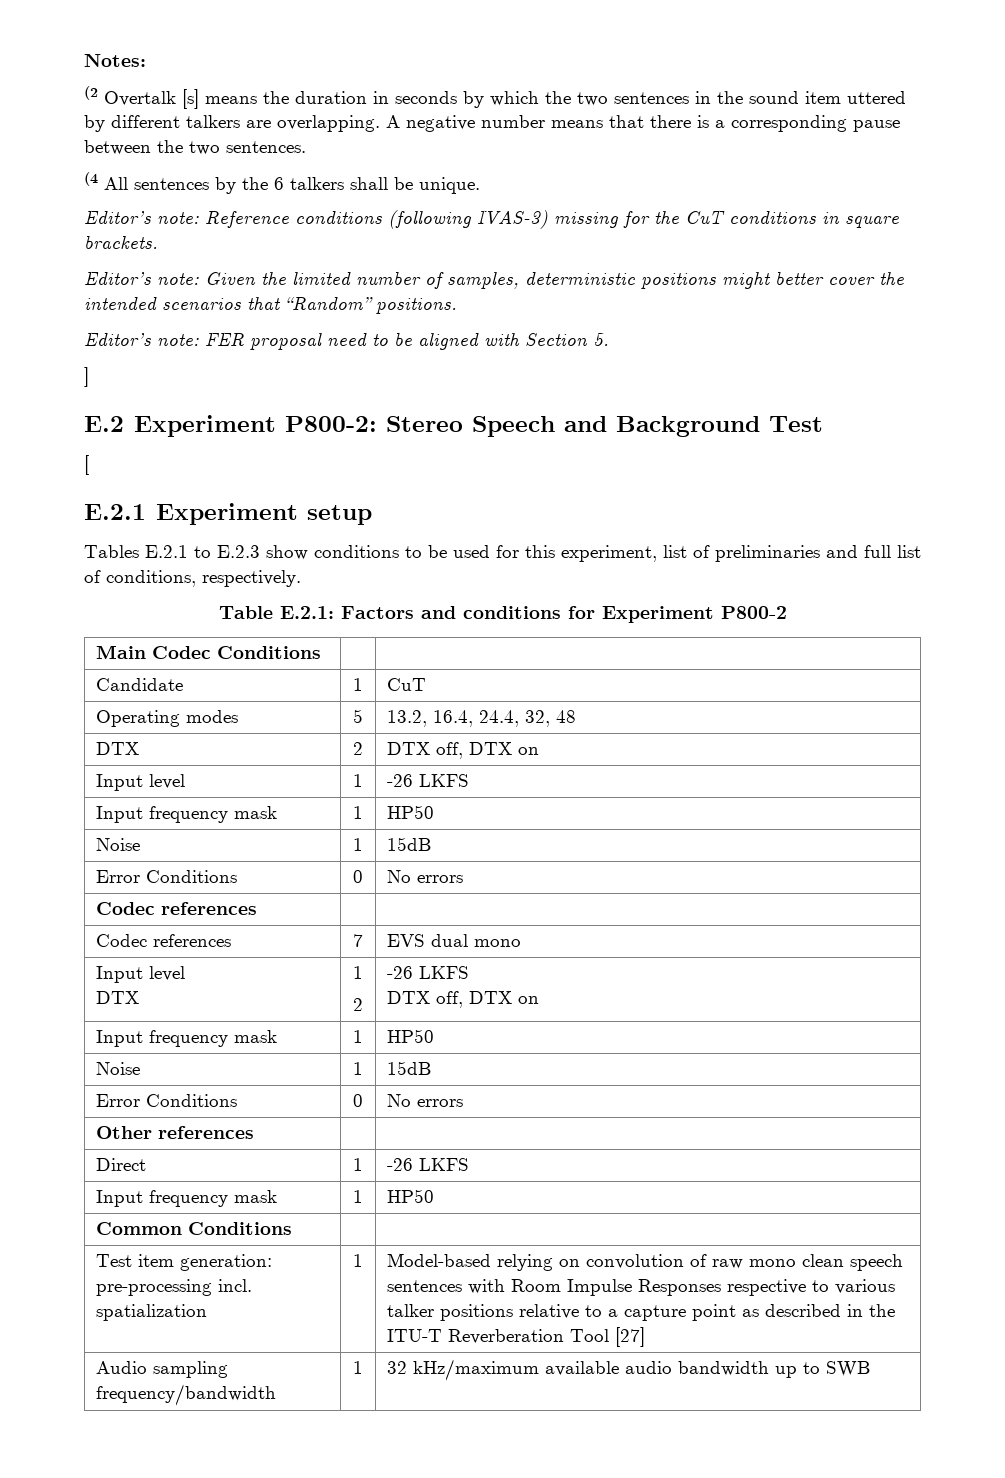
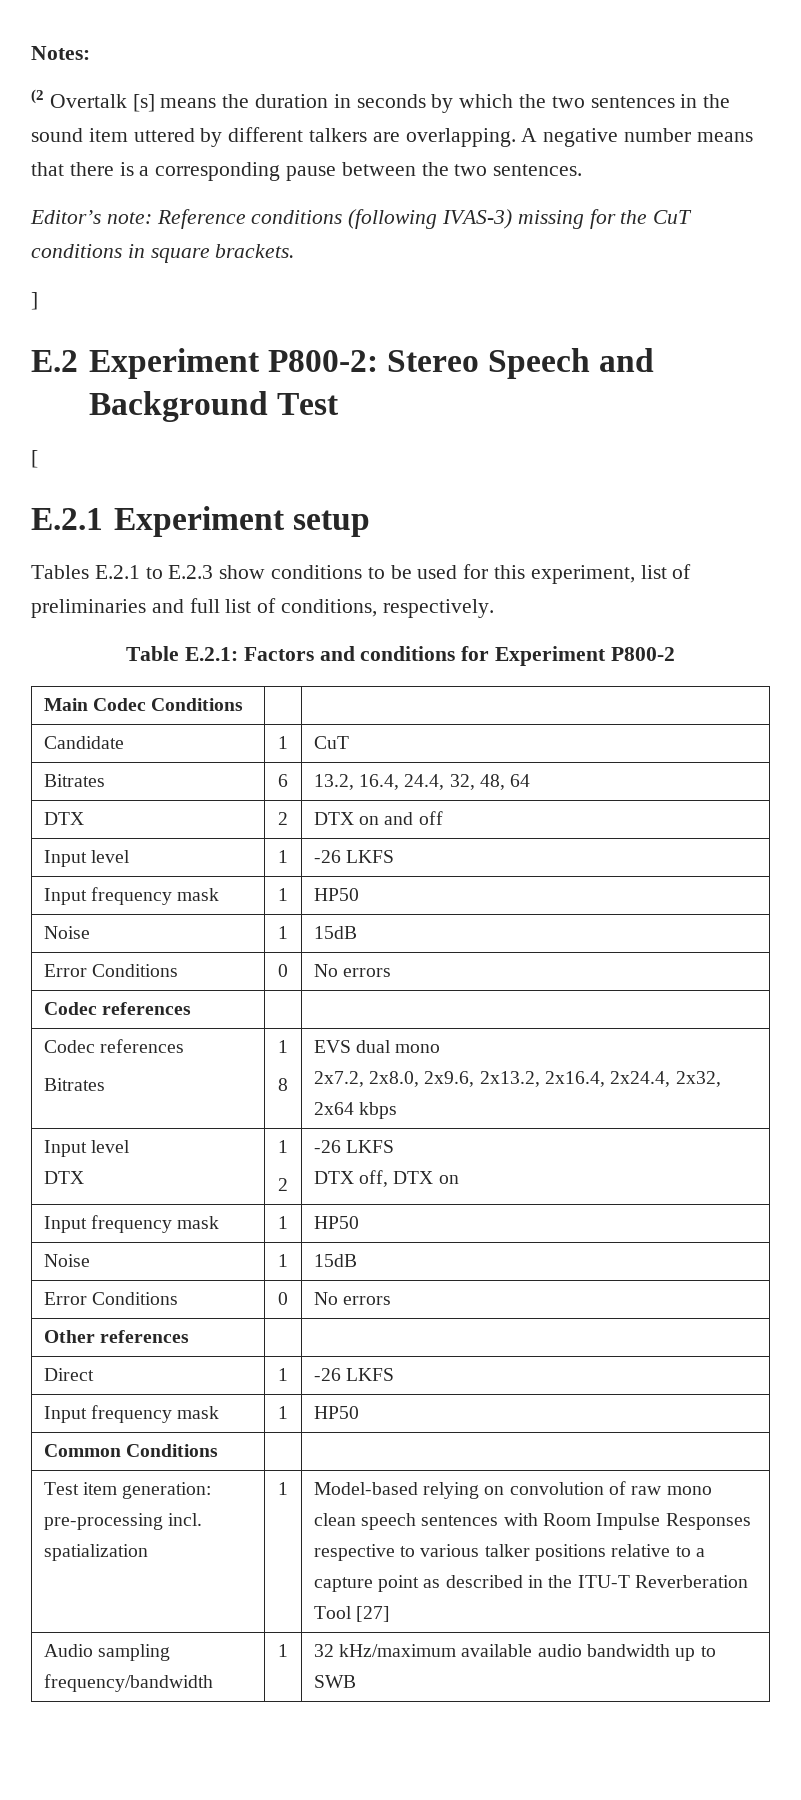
[84,172,480,194] // (4 All sentences by the 6 talkers shall be unique. -> (583, 170) none
[84,271,904,289] [84,297,457,314] [84,332,609,350] // Editor’s note: Given the limited number of samples, deterministic positions might better cover the intended scenarios that “Random” positions. // Editor’s note: FER proposal need to be aligned with Section 5. -> (295, 251) none
[96,710,239,727] [353,709,363,723] Operating modes | 5 -> [43,774,105,787] [278,774,288,787] Bitrates | 6
[556,710,577,723] 48 -> [480,774,531,790] 48, 64
[436,742,540,759] off, DTX on -> [359,811,443,825] on and off
[353,934,363,947] | 7 -> [43,1078,105,1091] [278,1040,288,1053] [278,1078,288,1091] // Bitrates | 1 // 8
(522, 943) none -> [313,1071,721,1087] [313,1102,398,1119] // 2x7.2, 2x8.0, 2x9.6, 2x13.2, 2x16.4, 2x24.4, 2x32, 2x64 kbps

